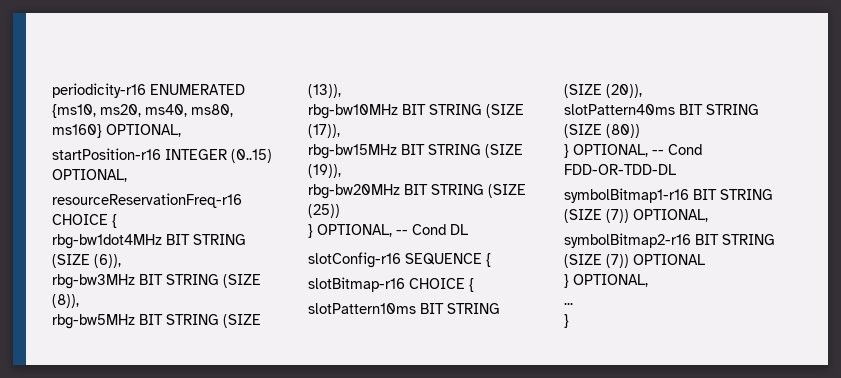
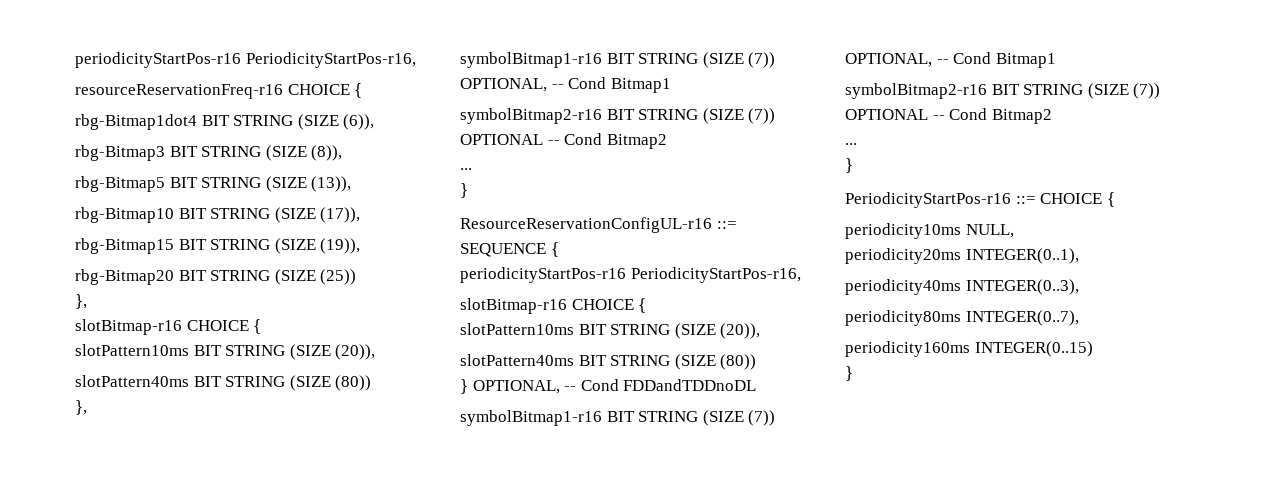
[52,83,245,98] [52,104,233,118] [52,124,181,138] [52,148,272,163] [52,169,127,182] periodicity-r16 ENUMERATED {ms10, ms20, ms40, ms80, ms160} OPTIONAL, // startPosition-r16 INTEGER (0..15) OPTIONAL, -> [75,52,416,68] periodicityStartPos-r16 PeriodicityStartPos-r16,
[52,234,162,249] rbg-bw1dot4MHz -> [75,114,197,130] rbg-Bitmap1dot4
[52,274,135,289] rbg-bw3MHz -> [75,145,165,161] rbg-Bitmap3
[52,314,135,329] rbg-bw5MHz -> [75,176,165,192] rbg-Bitmap5
[308,104,398,119] rbg-bw10MHz -> [75,207,174,223] rbg-Bitmap10
[308,144,397,159] rbg-bw15MHz -> [75,238,174,254] rbg-Bitmap15
[308,184,400,199] rbg-bw20MHz -> [75,269,174,285] rbg-Bitmap20
[308,224,468,238] [308,252,401,268] } OPTIONAL, -- Cond DL // slotConfig-r16 -> [75,294,87,309] [75,319,262,335] [75,344,376,360] [75,375,372,391] [75,400,87,415] [460,52,776,68] [460,77,671,93] [460,108,776,124] [460,133,667,149] [460,168,472,170] [460,183,468,198] [460,217,737,233] }, // slotBitmap-r16 CHOICE { // slotPattern10ms BIT STRING (SIZE (20)), // slotPattern40ms BIT STRING (SIZE (80)) // }, // symbolBitmap1-r16 BIT STRING (SIZE (7)) OPTIONAL, -- Cond Bitmap1 // symbolBitmap2-r16 BIT STRING (SIZE (7)) OPTIONAL -- Cond Bitmap2 // ... // } // ResourceReservationConfigUL-r16 ::=
(491, 260) none -> [460,267,801,283] // periodicityStartPos-r16 PeriodicityStartPos-r16,
[564,164,676,175] [564,188,773,203] [564,209,708,223] [564,233,775,248] [564,254,705,268] [564,274,648,288] [564,302,573,305] [564,314,569,328] FDD-OR-TDD-DL // symbolBitmap1-r16 BIT STRING (SIZE (7)) OPTIONAL, // symbolBitmap2-r16 BIT STRING (SIZE (7)) OPTIONAL // } OPTIONAL, // ... // } -> [623,379,757,391] [460,410,776,426] [845,52,1056,68] [845,83,1161,99] [845,108,1052,124] [845,143,857,145] [845,158,853,173] [845,192,1115,208] [845,223,1014,239] [845,248,1079,264] [845,279,1079,295] [845,310,1079,326] [845,341,1093,357] [845,366,853,381] FDDandTDDnoDL // symbolBitmap1-r16 BIT STRING (SIZE (7)) OPTIONAL, -- Cond Bitmap1 // symbolBitmap2-r16 BIT STRING (SIZE (7)) OPTIONAL -- Cond Bitmap2 // ... // } // PeriodicityStartPos-r16 ::= CHOICE { // periodicity10ms NULL, // periodicity20ms INTEGER(0..1), // periodicity40ms INTEGER(0..3), // periodicity80ms INTEGER(0..7), // periodicity160ms INTEGER(0..15) // }

